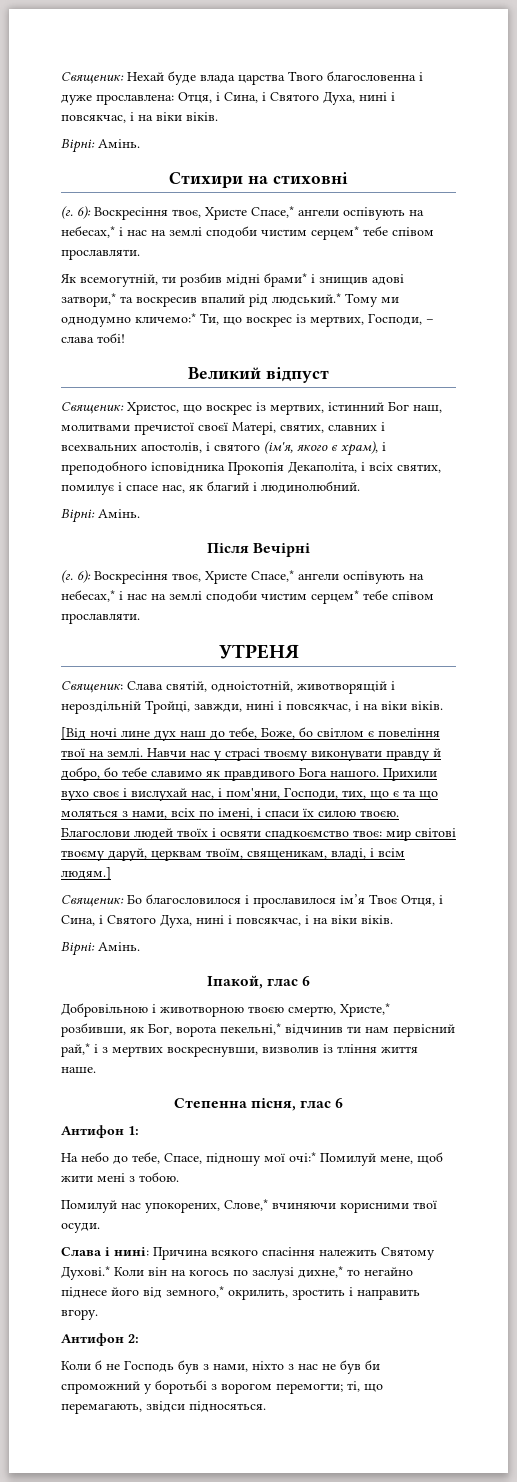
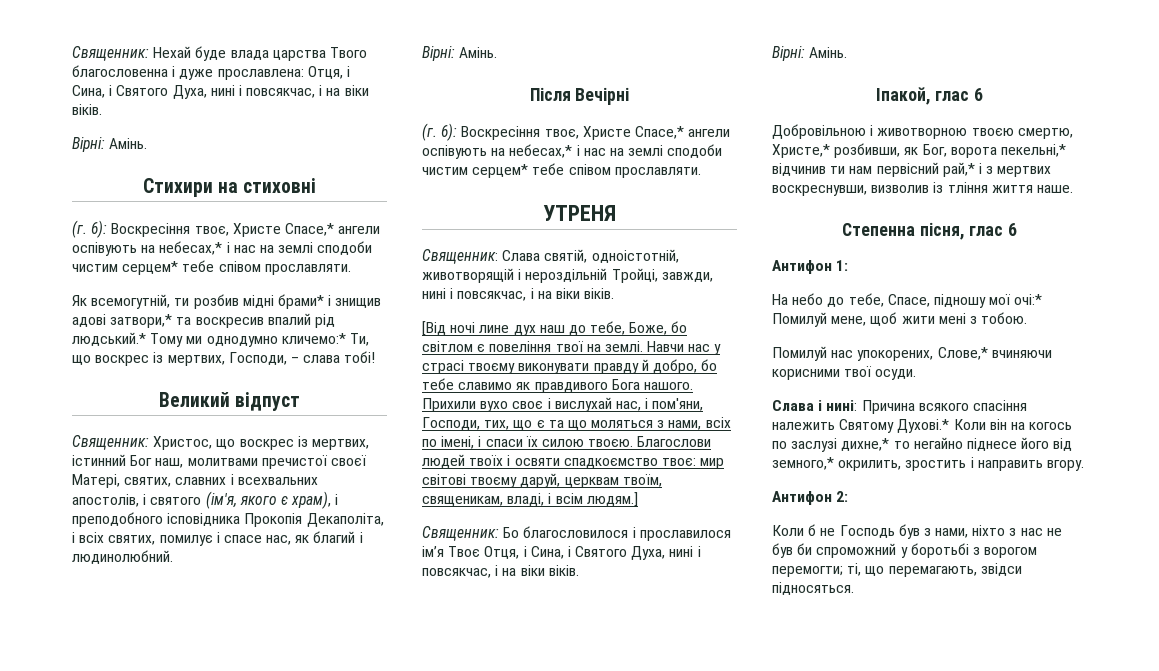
[61,72,124,84] Священик: -> [72,46,149,61] Священник:
[61,402,124,414] Священик: -> [72,435,149,450] Священник:
[61,681,123,693] Священик: -> [422,249,498,264] Священник:
[61,895,124,907] Священик: -> [422,526,499,541] Священник:

